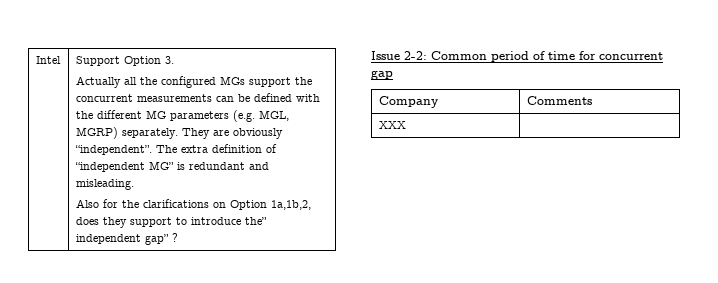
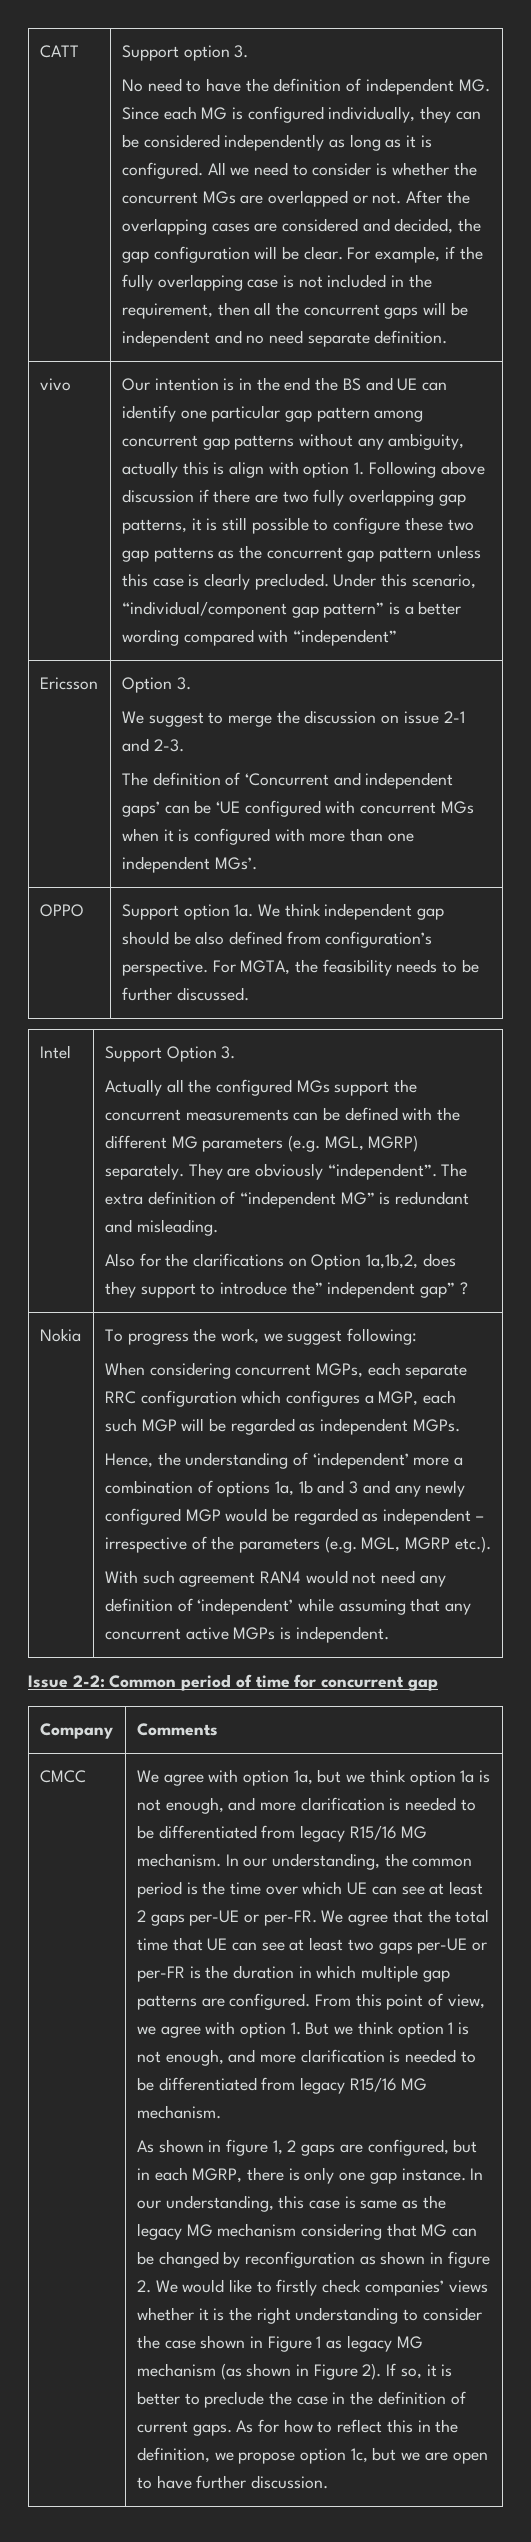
(35, 60) none -> [39,45,79,58] [121,45,249,61] [121,78,490,95] [121,106,481,123] [121,134,432,151] [121,162,477,179] [121,190,470,207] [121,218,482,235] [121,246,483,263] [121,274,432,291] [121,302,468,319] [121,330,448,347] [39,378,71,391] [121,377,448,391] [121,405,424,422] [121,433,465,450] [121,461,485,478] [121,489,466,506] [121,517,474,534] [121,545,481,562] [121,573,476,590] [121,601,462,618] [121,629,397,646] [39,677,98,690] [121,677,191,693] [121,710,465,727] [121,738,184,752] [121,772,454,789] [121,800,474,817] [121,828,414,845] [121,856,257,873] [39,904,84,917] [121,903,445,920] [121,931,433,948] [121,959,479,976] [121,987,249,1001] CATT | Support option 3. // No need to have the definition of independent MG. Since each MG is configured individually, they can be considered independently as long as it is configured. All we need to consider is whether the concurrent MGs are overlapped or not. After the overlapping cases are considered and decided, the gap configuration will be clear. For example, if the fully overlapping case is not included in the requirement, then all the concurrent gaps will be independent and no need separate definition. // vivo | Our intention is in the end the BS and UE can identify one particular gap pattern among concurrent gap patterns without any ambiguity, actually this is align with option 1. Following above discussion if there are two fully overlapping gap patterns, it is still possible to configure these two gap patterns as the concurrent gap pattern unless this case is clearly precluded. Under this scenario, “individual/component gap pattern” is a better wording compared with “independent” // Ericsson | Option 3. // We suggest to merge the discussion on issue 2-1 and 2-3. // The definition of ‘Concurrent and independent gaps’ can be ‘UE configured with concurrent MGs when it is configured with more than one independent MGs’. // OPPO | Support option 1a. We think independent gap should be also defined from configuration’s perspective. For MGTA, the feasibility needs to be further discussed. //
(178, 237) none -> [39,1328,81,1342] [104,1328,418,1345] [104,1362,468,1379] [104,1390,457,1407] [104,1418,460,1435] [104,1452,464,1469] [104,1480,466,1497] [104,1508,484,1525] [104,1536,491,1553] [104,1570,446,1587] [104,1598,472,1615] [104,1626,389,1643] // Nokia | To progress the work, we suggest following: // When considering concurrent MGPs, each separate RRC configuration which configures a MGP, each such MGP will be regarded as independent MGPs. // Hence, the understanding of ‘independent’ more a combination of options 1a, 1b and 3 and any newly configured MGP would be regarded as independent – irrespective of the parameters (e.g. MGL, MGRP etc.). // With such agreement RAN4 would not need any definition of ‘independent’ while assuming that any concurrent active MGPs is independent.
[378,121,406,129] XXX | -> [39,1770,86,1783] [136,1769,491,1786] [136,1797,476,1814] [136,1825,428,1842] [136,1853,473,1870] [136,1881,484,1898] [136,1909,490,1926] [136,1937,488,1954] [136,1965,450,1982] [136,1993,485,2010] [136,2021,470,2038] [136,2049,476,2066] [136,2077,428,2094] [136,2105,221,2119] [136,2139,478,2156] [136,2167,484,2184] [136,2195,446,2212] [136,2223,478,2240] [136,2251,490,2268] [136,2279,488,2296] [136,2307,482,2324] [136,2335,423,2352] [136,2363,453,2380] [136,2391,466,2408] [136,2419,459,2436] [136,2447,488,2464] [136,2475,328,2489] CMCC | We agree with option 1a, but we think option 1a is not enough, and more clarification is needed to be differentiated from legacy R15/16 MG mechanism. In our understanding, the common period is the time over which UE can see at least 2 gaps per-UE or per-FR. We agree that the total time that UE can see at least two gaps per-UE or per-FR is the duration in which multiple gap patterns are configured. From this point of view, we agree with option 1. But we think option 1 is not enough, and more clarification is needed to be differentiated from legacy R15/16 MG mechanism. // As shown in figure 1, 2 gaps are configured, but in each MGRP, there is only one gap instance. In our understanding, this case is same as the legacy MG mechanism considering that MG can be changed by reconfiguration as shown in figure 2. We would like to firstly check companies’ views whether it is the right understanding to consider the case shown in Figure 1 as legacy MG mechanism (as shown in Figure 2). If so, it is better to preclude the case in the definition of current gaps. As for how to reflect this in the definition, we propose option 1c, but we are open to have further discussion.

